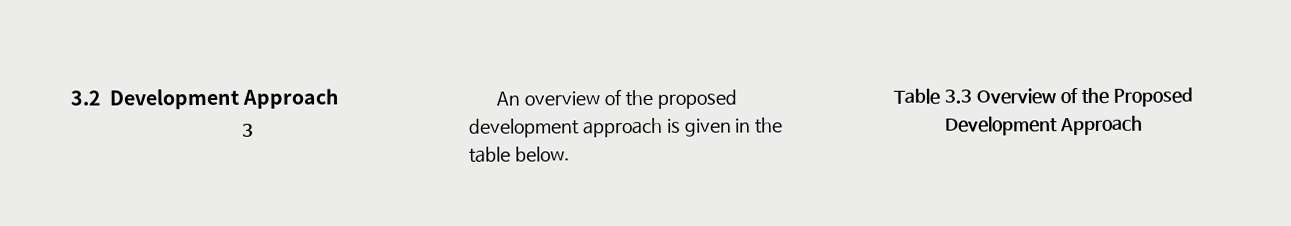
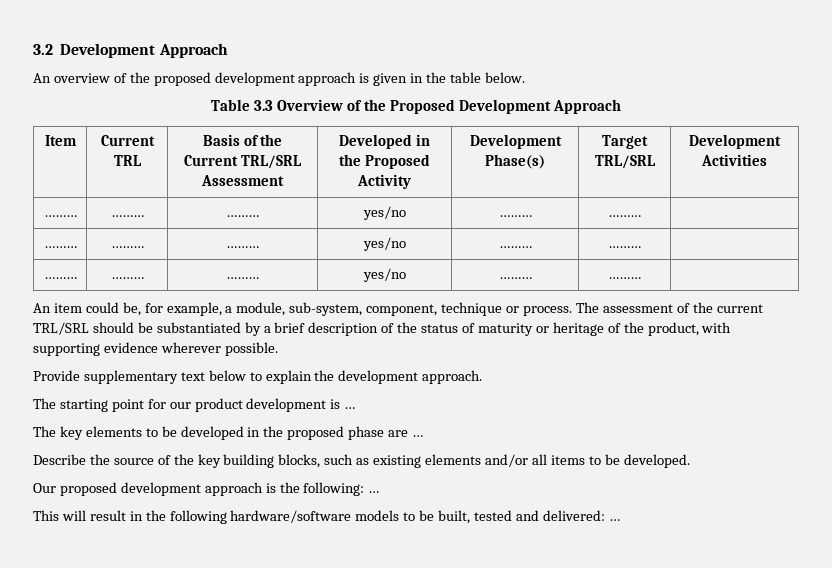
[242,123,254,137] // 3 -> (228, 50) none
(1143, 125) none -> [44,135,77,146] [100,135,155,146] [113,155,142,166] [202,134,283,146] [184,155,302,169] [201,175,284,186] [339,134,430,149] [339,154,430,169] [357,174,411,189] [469,134,562,149] [485,154,545,169] [602,135,648,149] [594,155,656,169] [689,134,781,149] [701,154,767,166] [43,215,77,217] [110,215,144,217] [226,215,259,217] [362,206,406,220] [498,215,532,217] [608,215,641,217] [43,246,77,248] [110,246,144,248] [226,246,259,248] [362,237,406,251] [498,246,532,248] [608,246,641,248] [43,277,77,279] [110,277,144,279] [226,277,259,279] [362,268,406,282] [498,277,532,279] [608,277,641,279] [33,302,763,316] [33,322,732,336] [33,342,278,356] [33,370,483,384] [33,398,356,412] [33,426,424,440] [33,454,690,468] [33,482,380,496] [33,510,620,524] // Item | Current TRL | Basis of the Current TRL/SRL Assessment | Developed in the Proposed Activity | Development Phase(s) | Target TRL/SRL | Development Activities // ……… | ……… | ……… | yes/no | ……… | ……… | // ……… | ……… | ……… | yes/no | ……… | ……… | // ……… | ……… | ……… | yes/no | ……… | ……… | // An item could be, for example, a module, sub-system, component, technique or process. The assessment of the current TRL/SRL should be substantiated by a brief description of the status of maturity or heritage of the product, with supporting evidence wherever possible. // Provide supplementary text below to explain the development approach. // The starting point for our product development is … // The key elements to be developed in the proposed phase are … // Describe the source of the key building blocks, such as existing elements and/or all items to be developed. // Our proposed development approach is the following: … // This will result in the following hardware/software models to be built, tested and delivered: …

